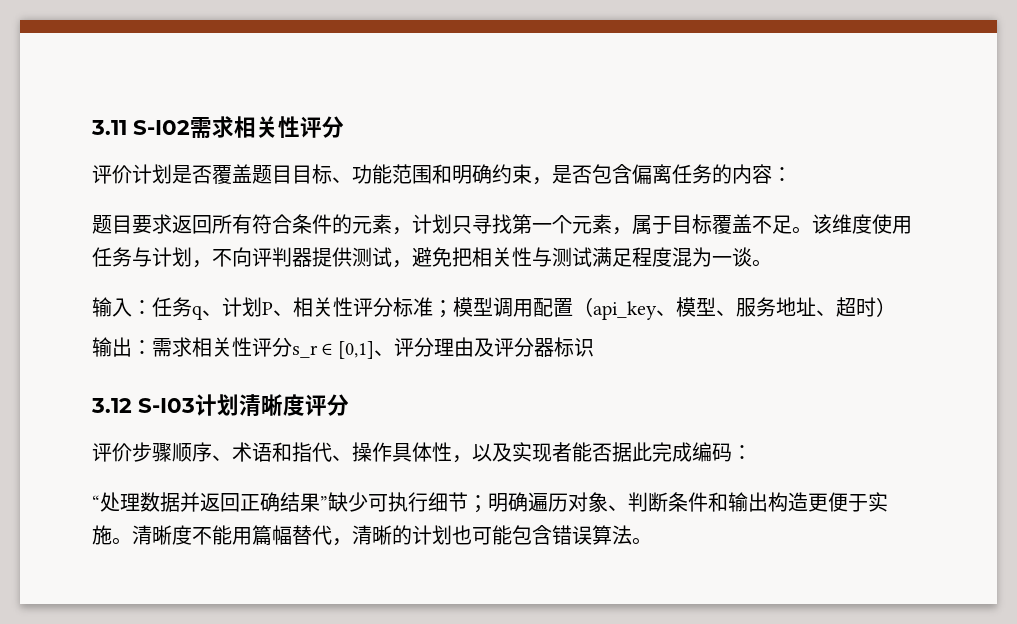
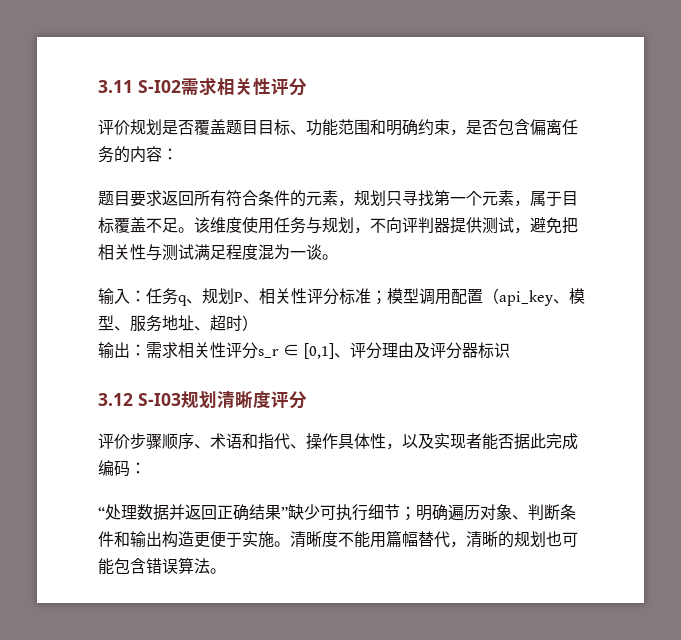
[132,164,152,184] 计 -> [130,119,146,135] 规
[412,214,432,234] 计 -> [354,190,370,206] 规
[152,247,172,267] 计 -> [322,217,338,233] 规
[222,297,242,317] 计 -> [202,288,218,304] 规
[195,394,217,416] 计 -> [181,391,199,408] 规
[412,525,432,545] 计 -> [514,531,530,547] 规

